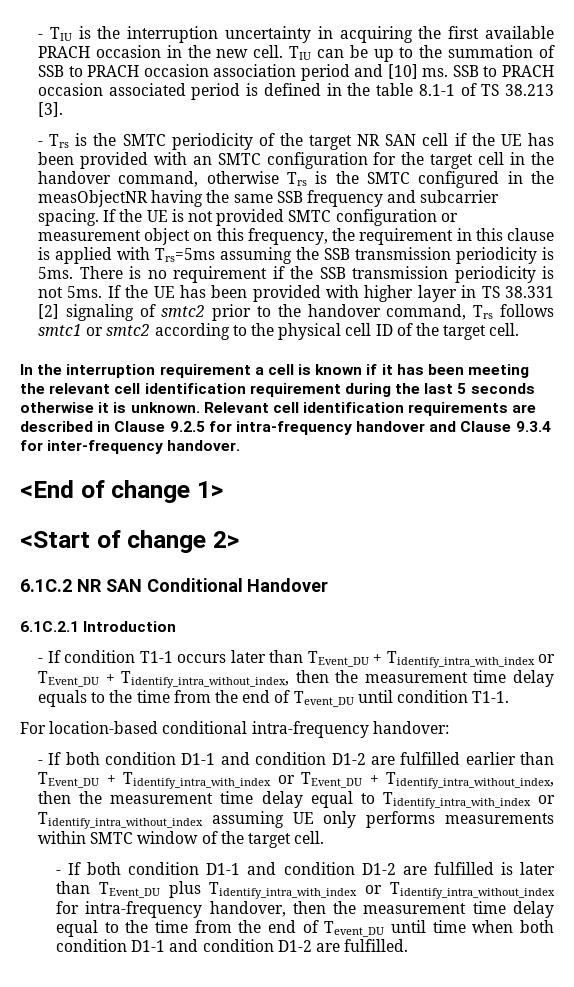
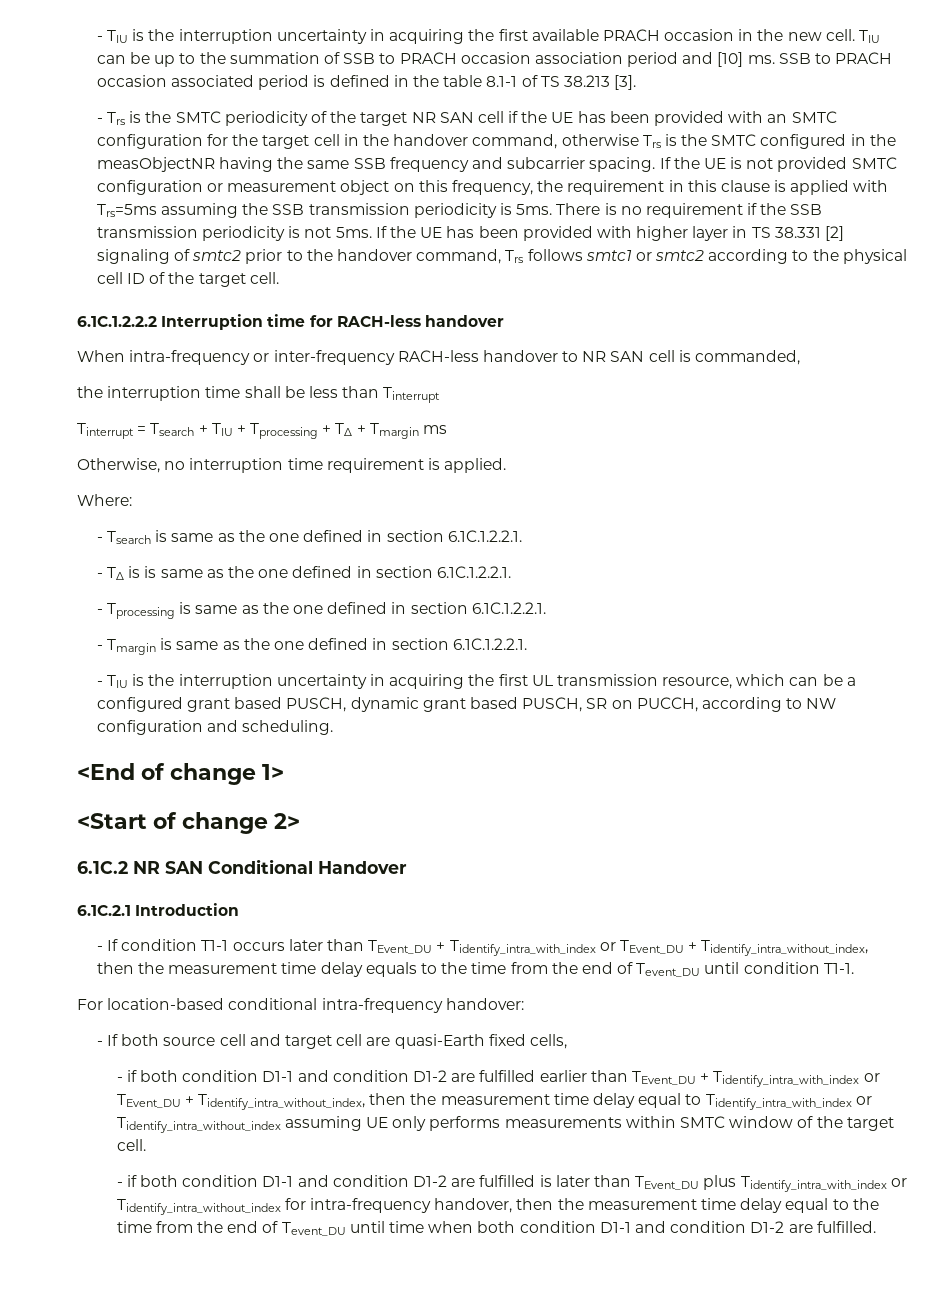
[20,364,530,378] [20,383,535,397] [20,402,537,416] [20,421,551,435] [20,440,241,454] In the interruption requirement a cell is known if it has been meeting the relevant cell identification requirement during the last 5 seconds otherwise it is unknown. Relevant cell identification requirements are described in Clause 9.2.5 for intra-frequency handover and Clause 9.3.4 for inter-frequency handover. -> [77,314,504,330] [77,350,801,365] [77,386,441,403] [77,423,448,439] [77,458,507,473] [77,494,132,506] [96,530,522,544] [96,566,511,580] [96,602,546,619] [96,638,527,655] [96,674,856,689] [96,697,837,712] [96,720,334,735] 6.1C.1.2.2.2 Interruption time for RACH-less handover // When intra-frequency or inter-frequency RACH-less handover to NR SAN cell is commanded, // the interruption time shall be less than Tinterrupt // Tinterrupt = Tsearch + TIU + Tprocessing + T∆ + Tmargin ms // Otherwise, no interruption time requirement is applied. // Where: // - Tsearch is same as the one defined in section 6.1C.1.2.2.1. // - T∆ is is same as the one defined in section 6.1C.1.2.2.1. // - Tprocessing is same as the one defined in section 6.1C.1.2.2.1. // - Tmargin is same as the one defined in section 6.1C.1.2.2.1. // - TIU is the interruption uncertainty in acquiring the first UL transmission resource, which can be a configured grant based PUSCH, dynamic grant based PUSCH, SR on PUCCH, according to NW configuration and scheduling.
(100, 758) none -> [163,1034,567,1049] [116,1070,179,1082] source cell and target cell are quasi-Earth fixed cells, // - if both
[68,862,82,875] If -> [126,1175,137,1187] if

